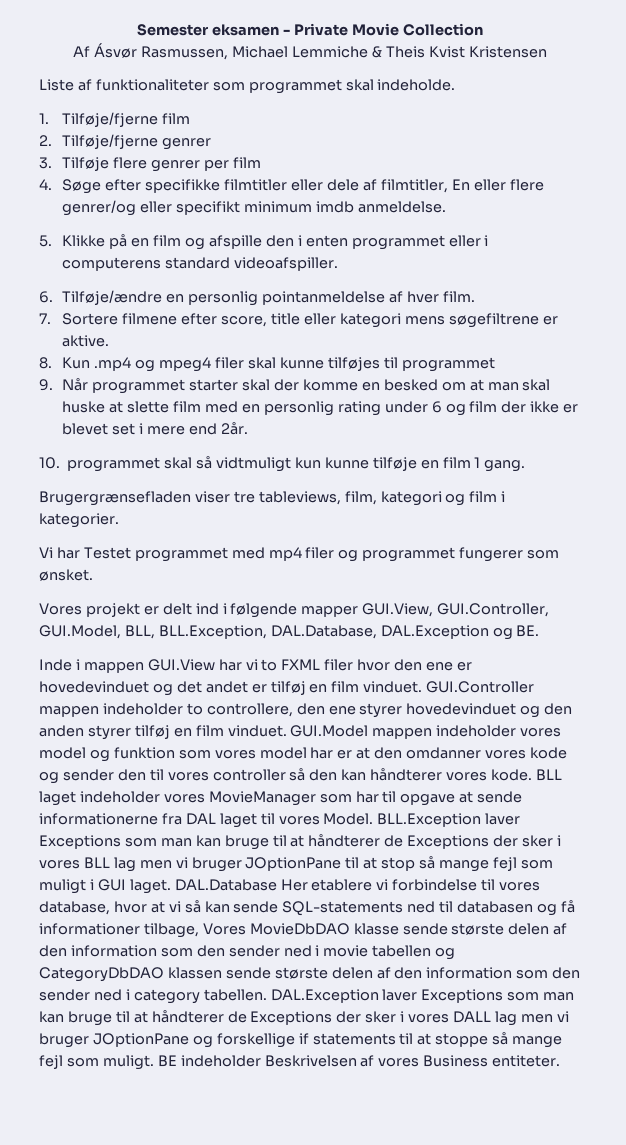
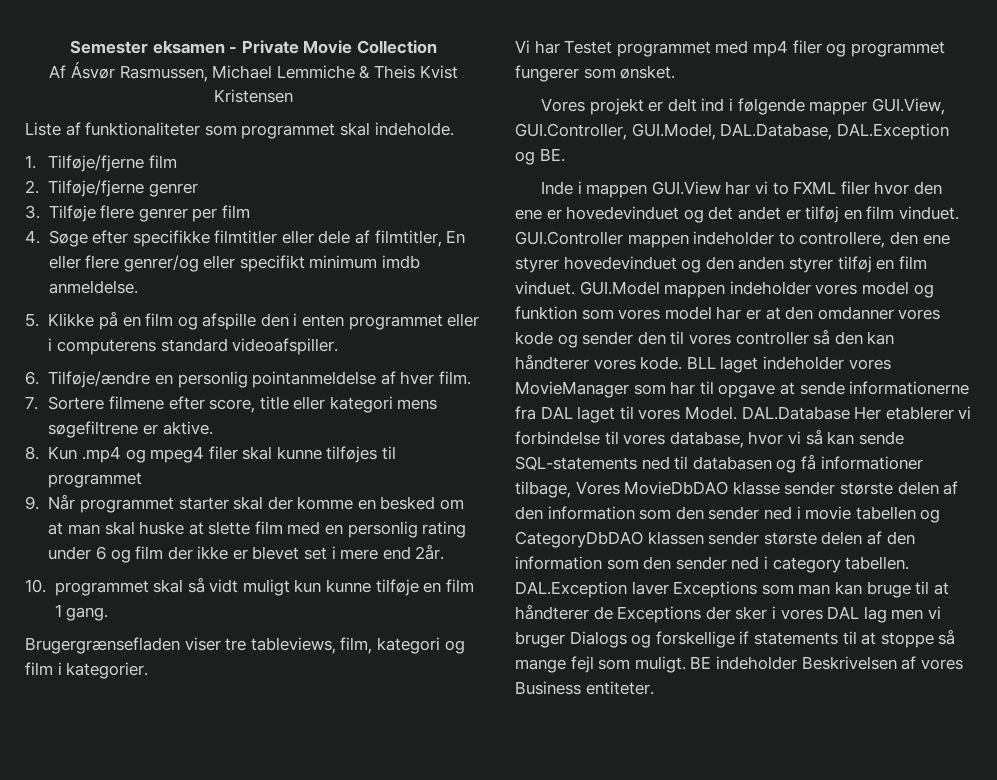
[215,457,291,472] vidtmuligt -> [209,579,290,596] vidt muligt
[124,625,267,639] BLL, BLL.Exception, -> (716, 131) none
[377,813,521,827] [39,834,561,850] [39,856,553,872] [39,879,171,894] BLL.Exception laver Exceptions som man kan bruge til at håndterer de Exceptions der sker i vores BLL lag men vi bruger JOptionPane til at stop så mange fejl som muligt i GUI laget. -> (737, 413) none
[311,879,373,891] etablere -> [885,406,954,420] etablerer
[150,901,165,913] at -> (784, 438) none
[402,923,448,935] sende -> [784,481,836,495] sender
[225,967,271,979] sende -> [708,531,760,545] sender
[453,1011,569,1026] [39,1033,189,1048] DALL lag men vi bruger JOptionPane -> [827,606,941,623] [515,631,627,648] DAL lag men vi bruger Dialogs

